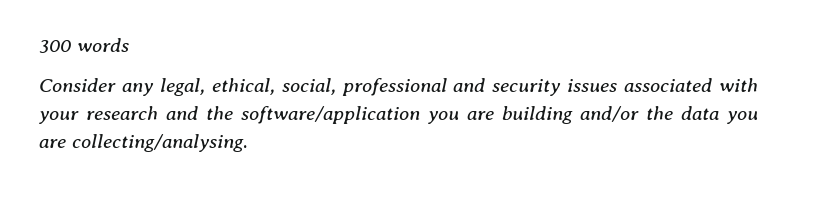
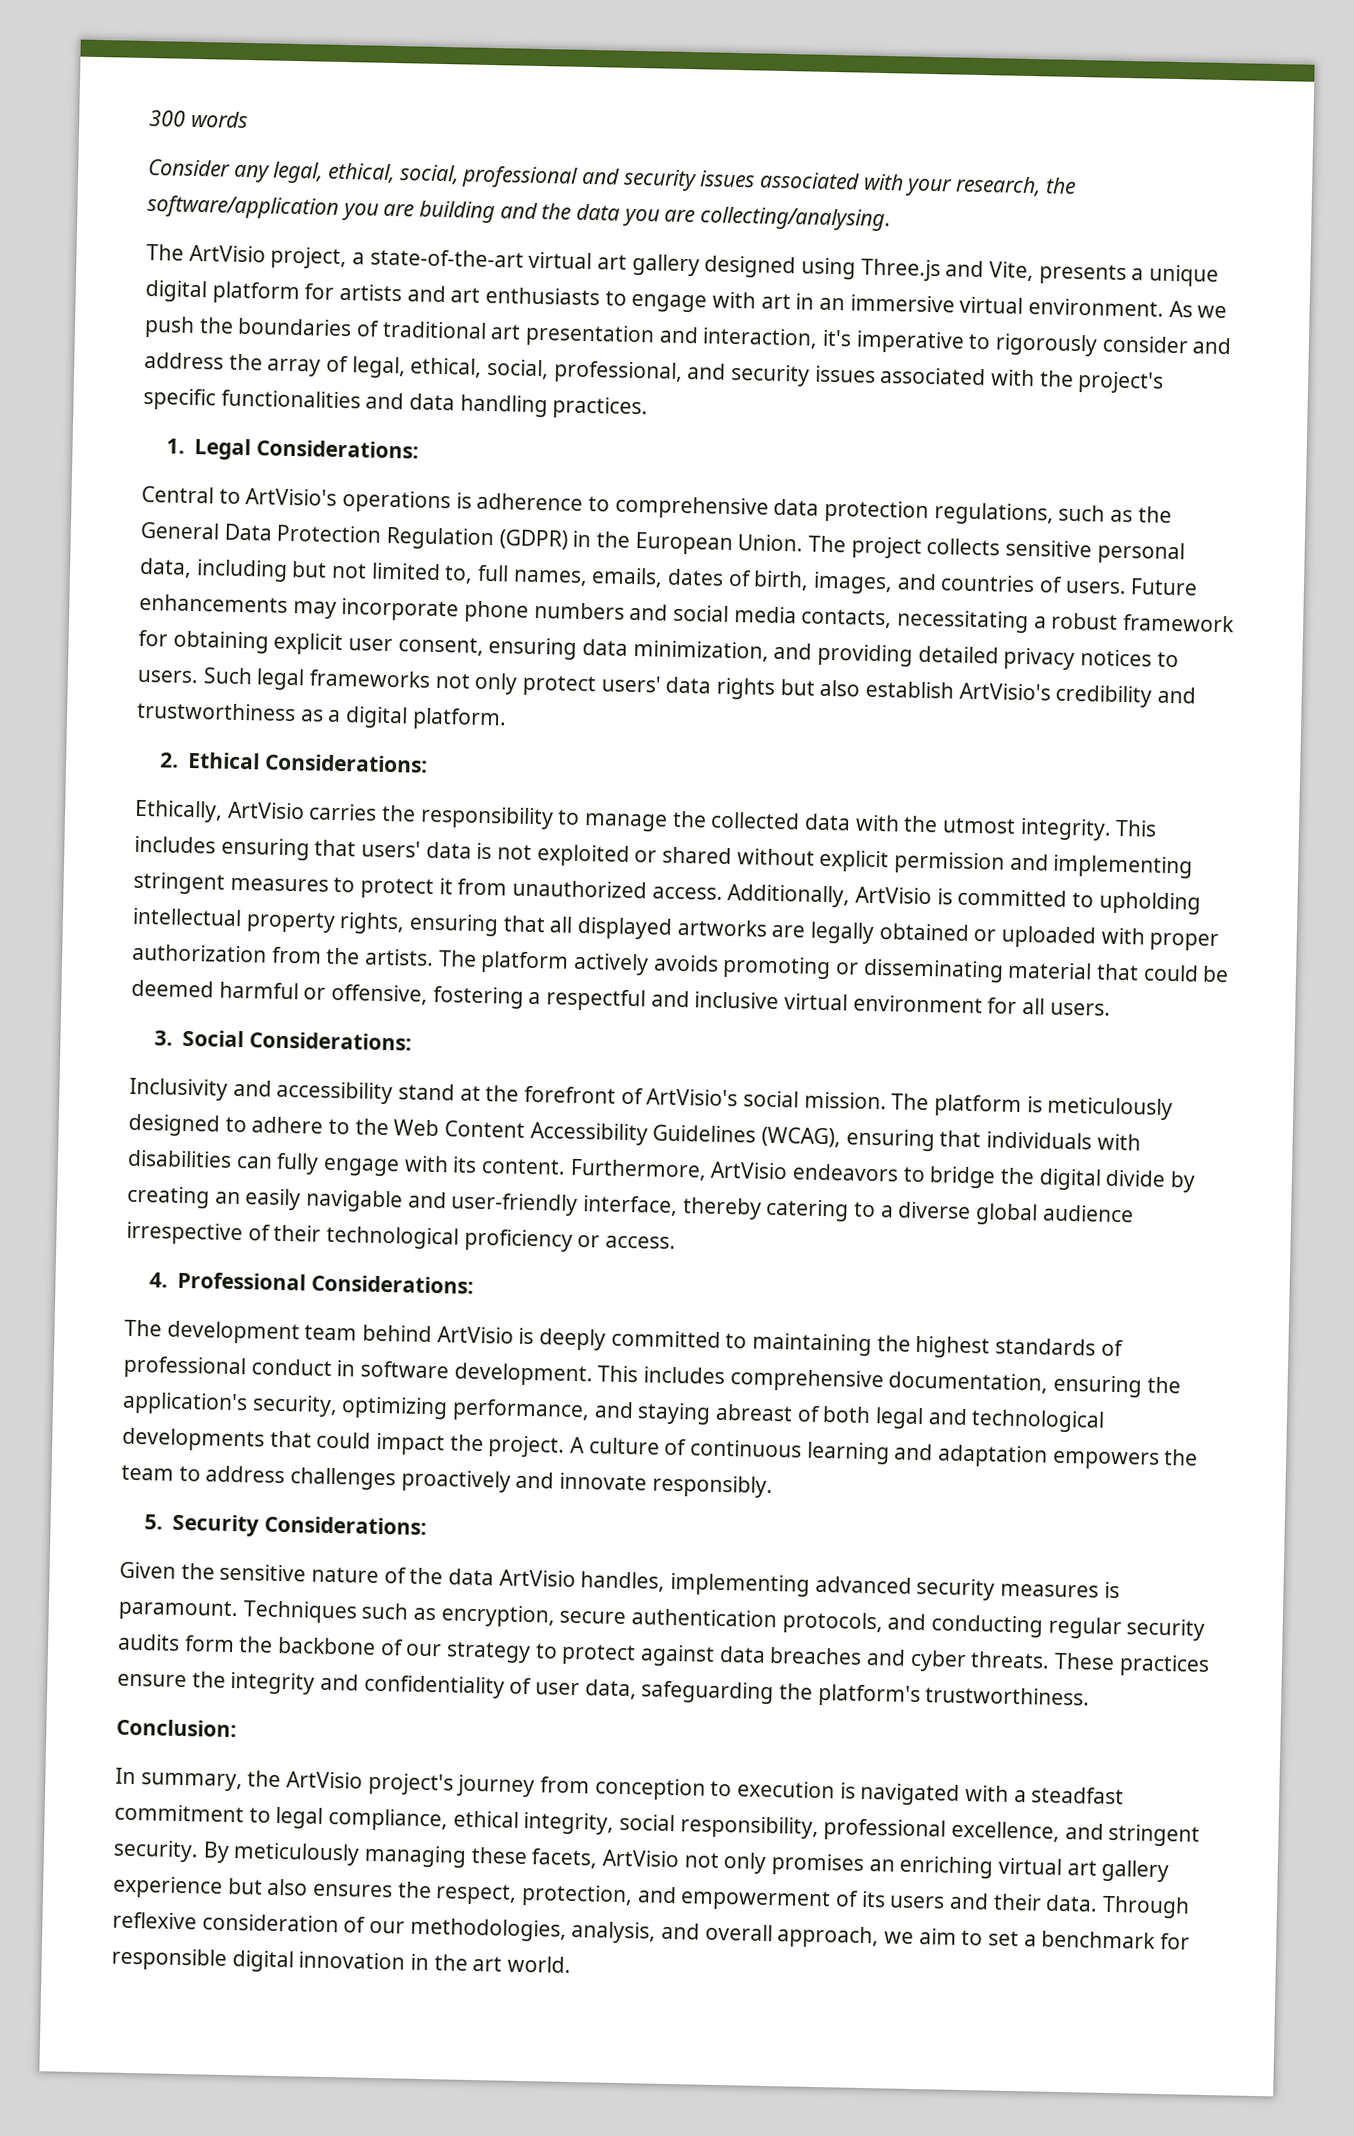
[86,106,198,120] research and -> [955,175,1042,197] research,
[580,106,639,122] and/or -> [499,202,538,219] and
(247, 143) none -> [146,244,1220,287] [145,279,1228,319] [144,315,1233,357] [144,351,1165,394] [143,387,649,420] [165,438,419,461] [141,485,1172,526] [140,521,1185,565] [139,557,1199,596] [139,593,1236,634] [138,629,1179,671] [137,667,1197,708] [137,701,507,731] [159,751,428,773] [134,799,1158,841] [134,835,1194,879] [133,871,1201,915] [132,907,1220,952] [132,943,1230,983] [131,979,1111,1016] [153,1029,412,1051] [129,1077,1174,1121] [128,1113,1141,1152] [127,1149,1196,1193] [127,1185,1134,1226] [126,1221,677,1252] [148,1271,474,1294] [124,1319,1124,1359] [123,1355,1181,1398] [122,1391,1106,1433] [122,1427,1199,1470] [121,1464,773,1499] [143,1513,427,1537] [119,1561,1120,1601] [118,1598,1206,1641] [118,1633,1210,1677] [117,1671,1091,1708] [116,1718,237,1738] [115,1767,1125,1806] [114,1803,1201,1847] [113,1839,1170,1883] [112,1875,1191,1919] [112,1911,1191,1950] [111,1947,572,1974] // The ArtVisio project, a state-of-the-art virtual art gallery designed using Three.js and Vite, presents a unique digital platform for artists and art enthusiasts to engage with art in an immersive virtual environment. As we push the boundaries of traditional art presentation and interaction, it's imperative to rigorously consider and address the array of legal, ethical, social, professional, and security issues associated with the project's specific functionalities and data handling practices. // 1. Legal Considerations: // Central to ArtVisio's operations is adherence to comprehensive data protection regulations, such as the General Data Protection Regulation (GDPR) in the European Union. The project collects sensitive personal data, including but not limited to, full names, emails, dates of birth, images, and countries of users. Future enhancements may incorporate phone numbers and social media contacts, necessitating a robust framework for obtaining explicit user consent, ensuring data minimization, and providing detailed privacy notices to users. Such legal frameworks not only protect users' data rights but also establish ArtVisio's credibility and trustworthiness as a digital platform. // 2. Ethical Considerations: // Ethically, ArtVisio carries the responsibility to manage the collected data with the utmost integrity. This includes ensuring that users' data is not exploited or shared without explicit permission and implementing stringent measures to protect it from unauthorized access. Additionally, ArtVisio is committed to upholding intellectual property rights, ensuring that all displayed artworks are legally obtained or uploaded with proper authorization from the artists. The platform actively avoids promoting or disseminating material that could be deemed harmful or offensive, fostering a respectful and inclusive virtual environment for all users. // 3. Social Considerations: // Inclusivity and accessibility stand at the forefront of ArtVisio's social mission. The platform is meticulously designed to adhere to the Web Content Accessibility Guidelines (WCAG), ensuring that individuals with disabilities can fully engage with its content. Furthermore, ArtVisio endeavors to bridge the digital divide by creating an easily navigable and user-friendly interface, thereby catering to a diverse global audience irrespective of their technological proficiency or access. // 4. Professional Considerations: // The development team behind ArtVisio is deeply committed to maintaining the highest standards of professional conduct in software development. This includes comprehensive documentation, ensuring the application's security, optimizing performance, and staying abreast of both legal and technological developments that could impact the project. A culture of continuous learning and adaptation empowers the team to address challenges proactively and innovate responsibly. // 5. Security Considerations: // Given the sensitive nature of the data ArtVisio handles, implementing advanced security measures is paramount. Techniques such as encryption, secure authentication protocols, and conducting regular security audits form the backbone of our strategy to protect against data breaches and cyber threats. These practices ensure the integrity and confidentiality of user data, safeguarding the platform's trustworthiness. // Conclusion: // In summary, the ArtVisio project's journey from conception to execution is navigated with a steadfast commitment to legal compliance, ethical integrity, social responsibility, professional excellence, and stringent security. By meticulously managing these facets, ArtVisio not only promises an enriching virtual art gallery experience but also ensures the respect, protection, and empowerment of its users and their data. Through reflexive consideration of our methodologies, analysis, and overall approach, we aim to set a benchmark for responsible digital innovation in the art world.

